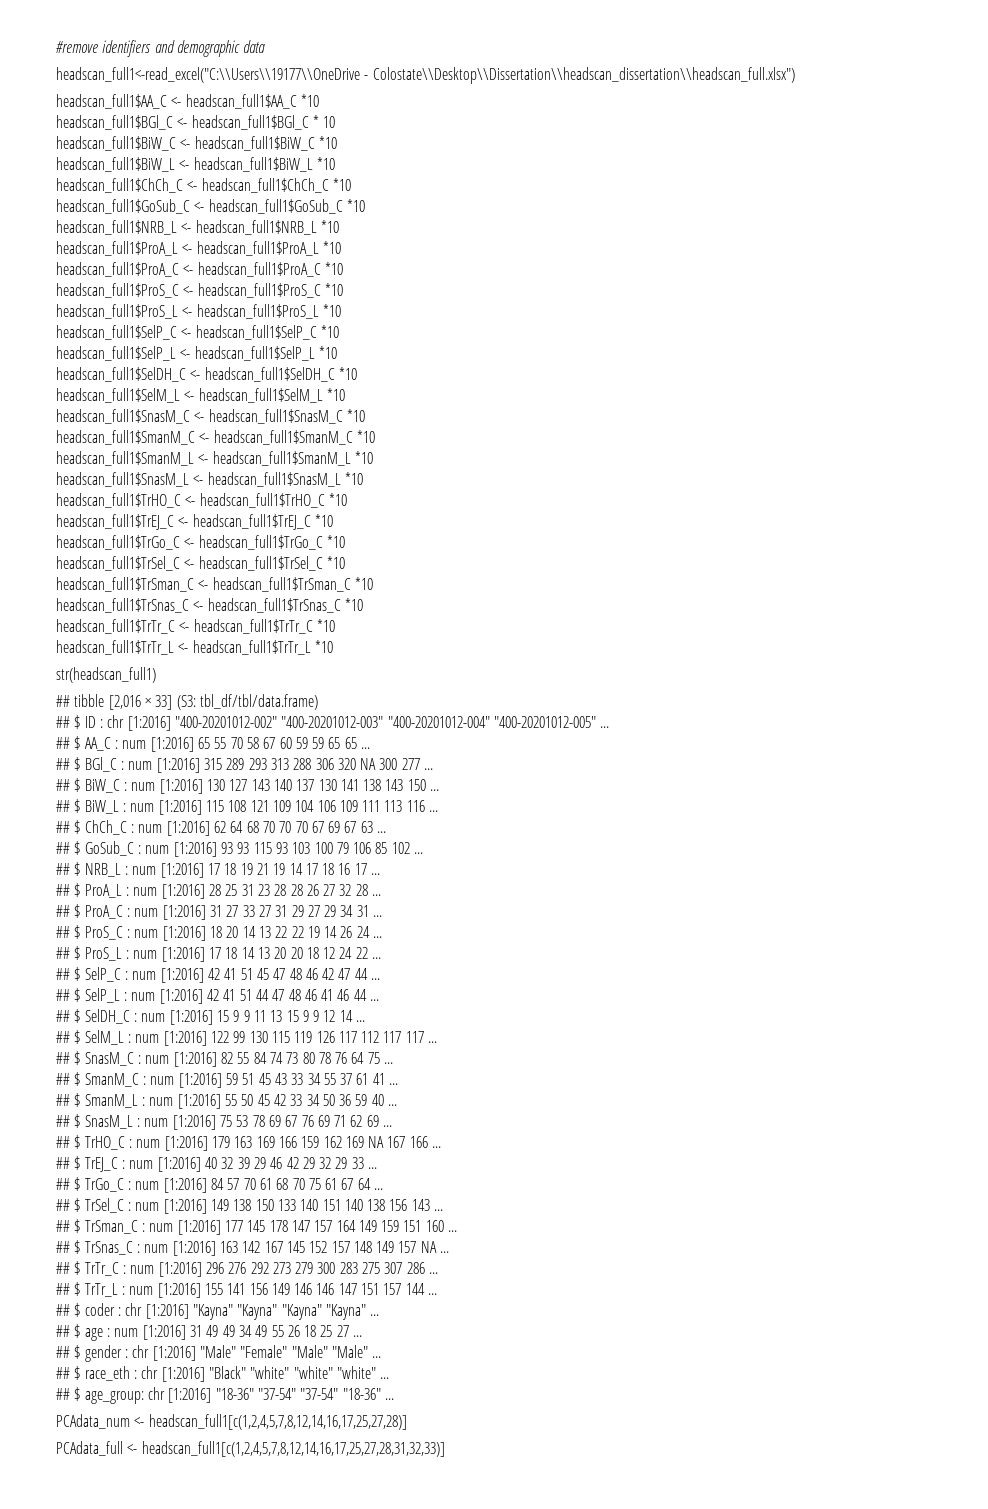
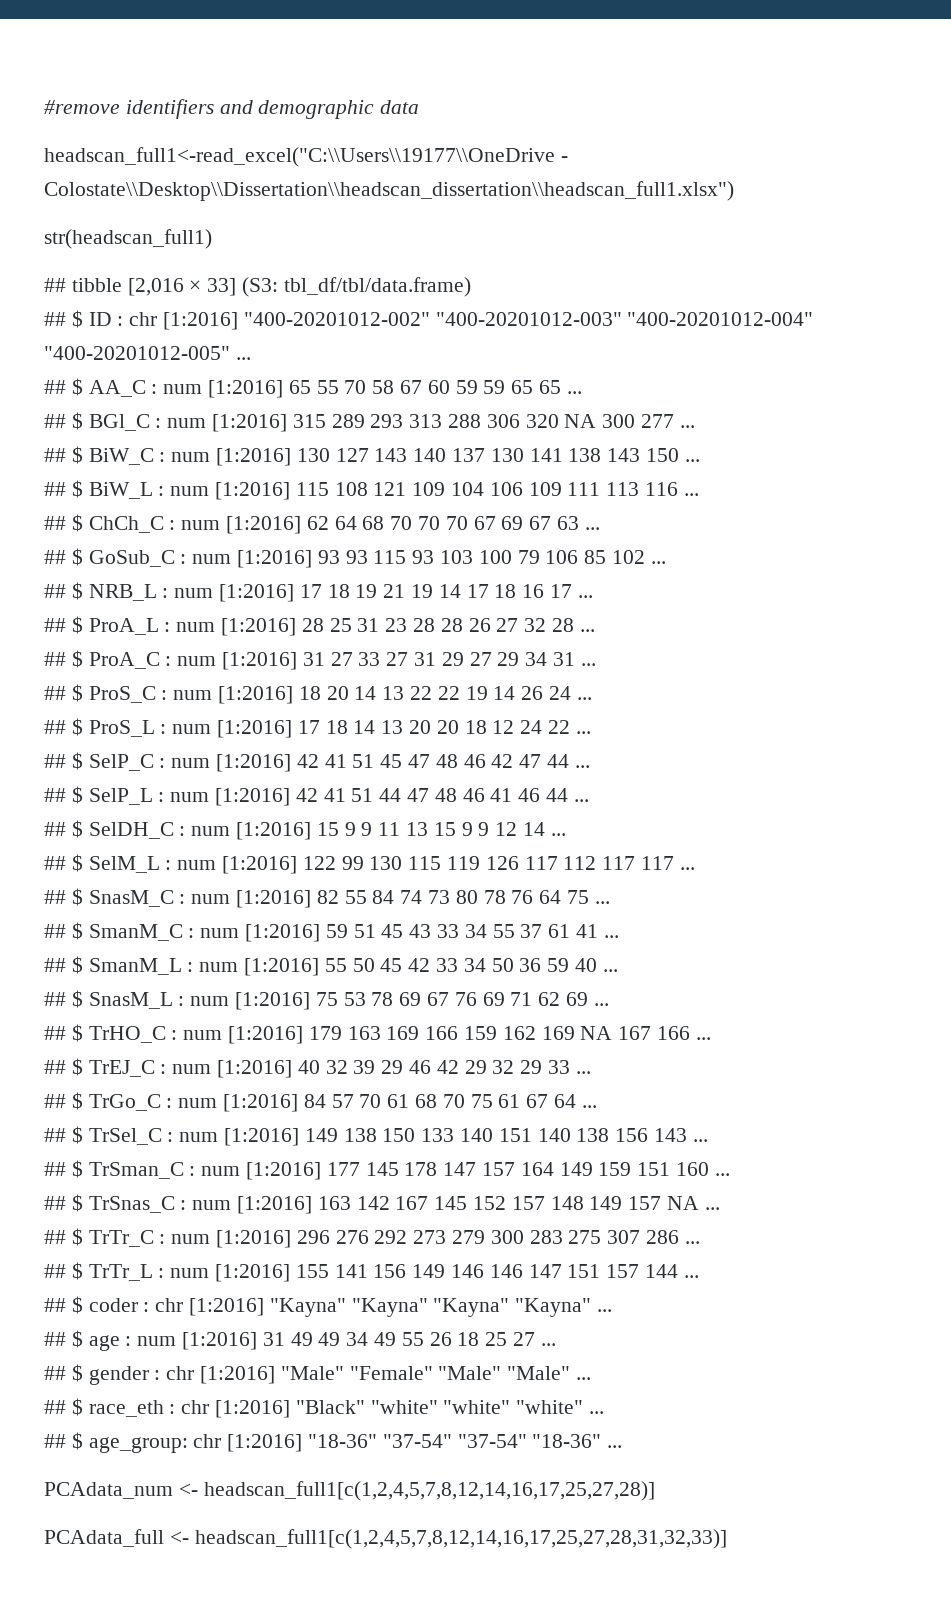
[372,67,795,84] [56,94,319,109] [56,115,336,130] [56,136,337,151] [56,157,335,172] [56,178,351,193] [56,199,365,214] [56,220,339,235] [56,241,341,256] [56,262,343,277] [56,283,343,298] [56,304,341,319] [56,325,339,340] [56,346,337,361] [56,367,357,382] [56,388,345,403] [56,409,365,424] [56,430,375,445] [56,451,373,466] [56,472,363,487] [56,493,347,508] [56,514,333,530] [56,535,345,550] [56,556,345,571] [56,577,373,592] [56,598,363,613] [56,619,335,634] [56,640,333,655] Colostate\\Desktop\\Dissertation\\headscan_dissertation\\headscan_full.xlsx") // headscan_full1$AA_C <- headscan_full1$AA_C *10 // headscan_full1$BGl_C <- headscan_full1$BGl_C * 10 // headscan_full1$BiW_C <- headscan_full1$BiW_C *10 // headscan_full1$BiW_L <- headscan_full1$BiW_L *10 // headscan_full1$ChCh_C <- headscan_full1$ChCh_C *10 // headscan_full1$GoSub_C <- headscan_full1$GoSub_C *10 // headscan_full1$NRB_L <- headscan_full1$NRB_L *10 // headscan_full1$ProA_L <- headscan_full1$ProA_L *10 // headscan_full1$ProA_C <- headscan_full1$ProA_C *10 // headscan_full1$ProS_C <- headscan_full1$ProS_C *10 // headscan_full1$ProS_L <- headscan_full1$ProS_L *10 // headscan_full1$SelP_C <- headscan_full1$SelP_C *10 // headscan_full1$SelP_L <- headscan_full1$SelP_L *10 // headscan_full1$SelDH_C <- headscan_full1$SelDH_C *10 // headscan_full1$SelM_L <- headscan_full1$SelM_L *10 // headscan_full1$SnasM_C <- headscan_full1$SnasM_C *10 // headscan_full1$SmanM_C <- headscan_full1$SmanM_C *10 // headscan_full1$SmanM_L <- headscan_full1$SmanM_L *10 // headscan_full1$SnasM_L <- headscan_full1$SnasM_L *10 // headscan_full1$TrHO_C <- headscan_full1$TrHO_C *10 // headscan_full1$TrEJ_C <- headscan_full1$TrEJ_C *10 // headscan_full1$TrGo_C <- headscan_full1$TrGo_C *10 // headscan_full1$TrSel_C <- headscan_full1$TrSel_C *10 // headscan_full1$TrSman_C <- headscan_full1$TrSman_C *10 // headscan_full1$TrSnas_C <- headscan_full1$TrSnas_C *10 // headscan_full1$TrTr_C <- headscan_full1$TrTr_C *10 // headscan_full1$TrTr_L <- headscan_full1$TrTr_L *10 -> [44,181,734,201] Colostate\\Desktop\\Dissertation\\headscan_dissertation\\headscan_full1.xlsx")

